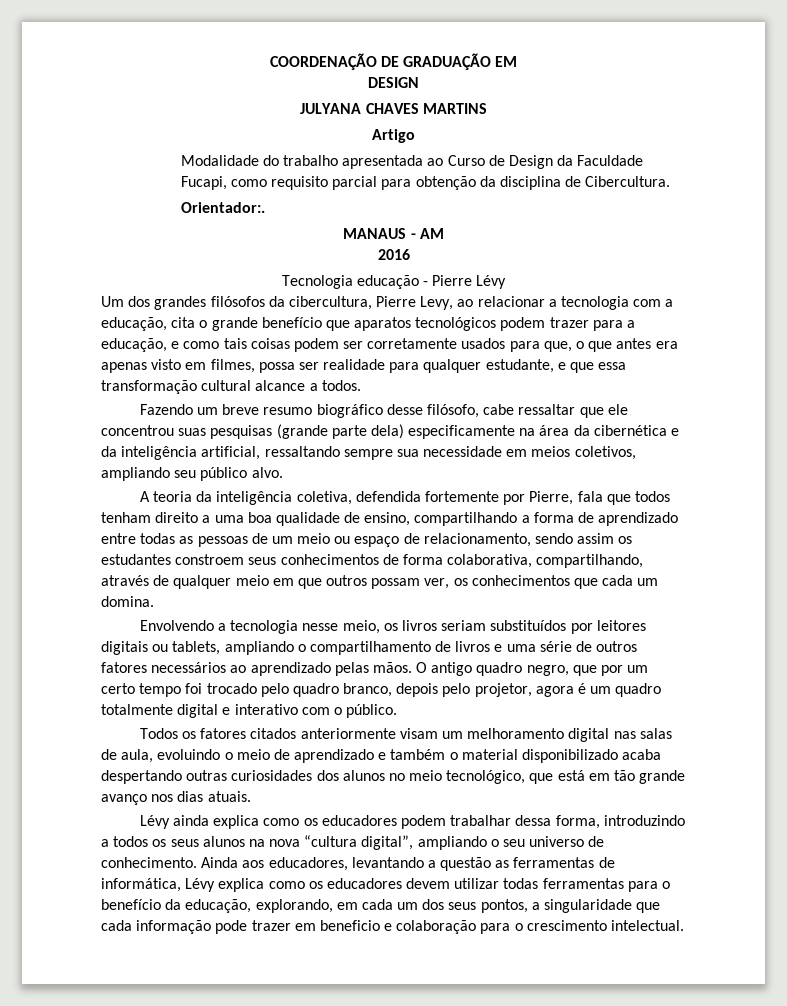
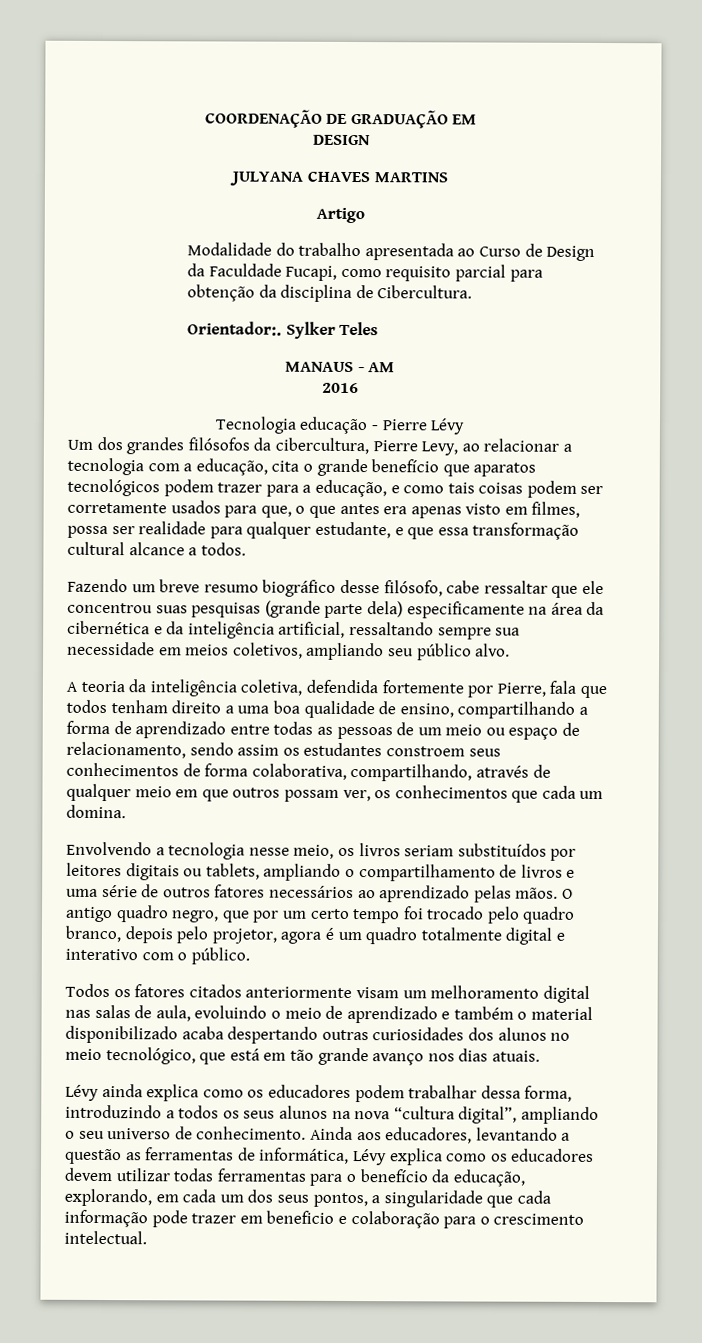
(265, 207) none -> [285,321,379,339] Sylker Teles

